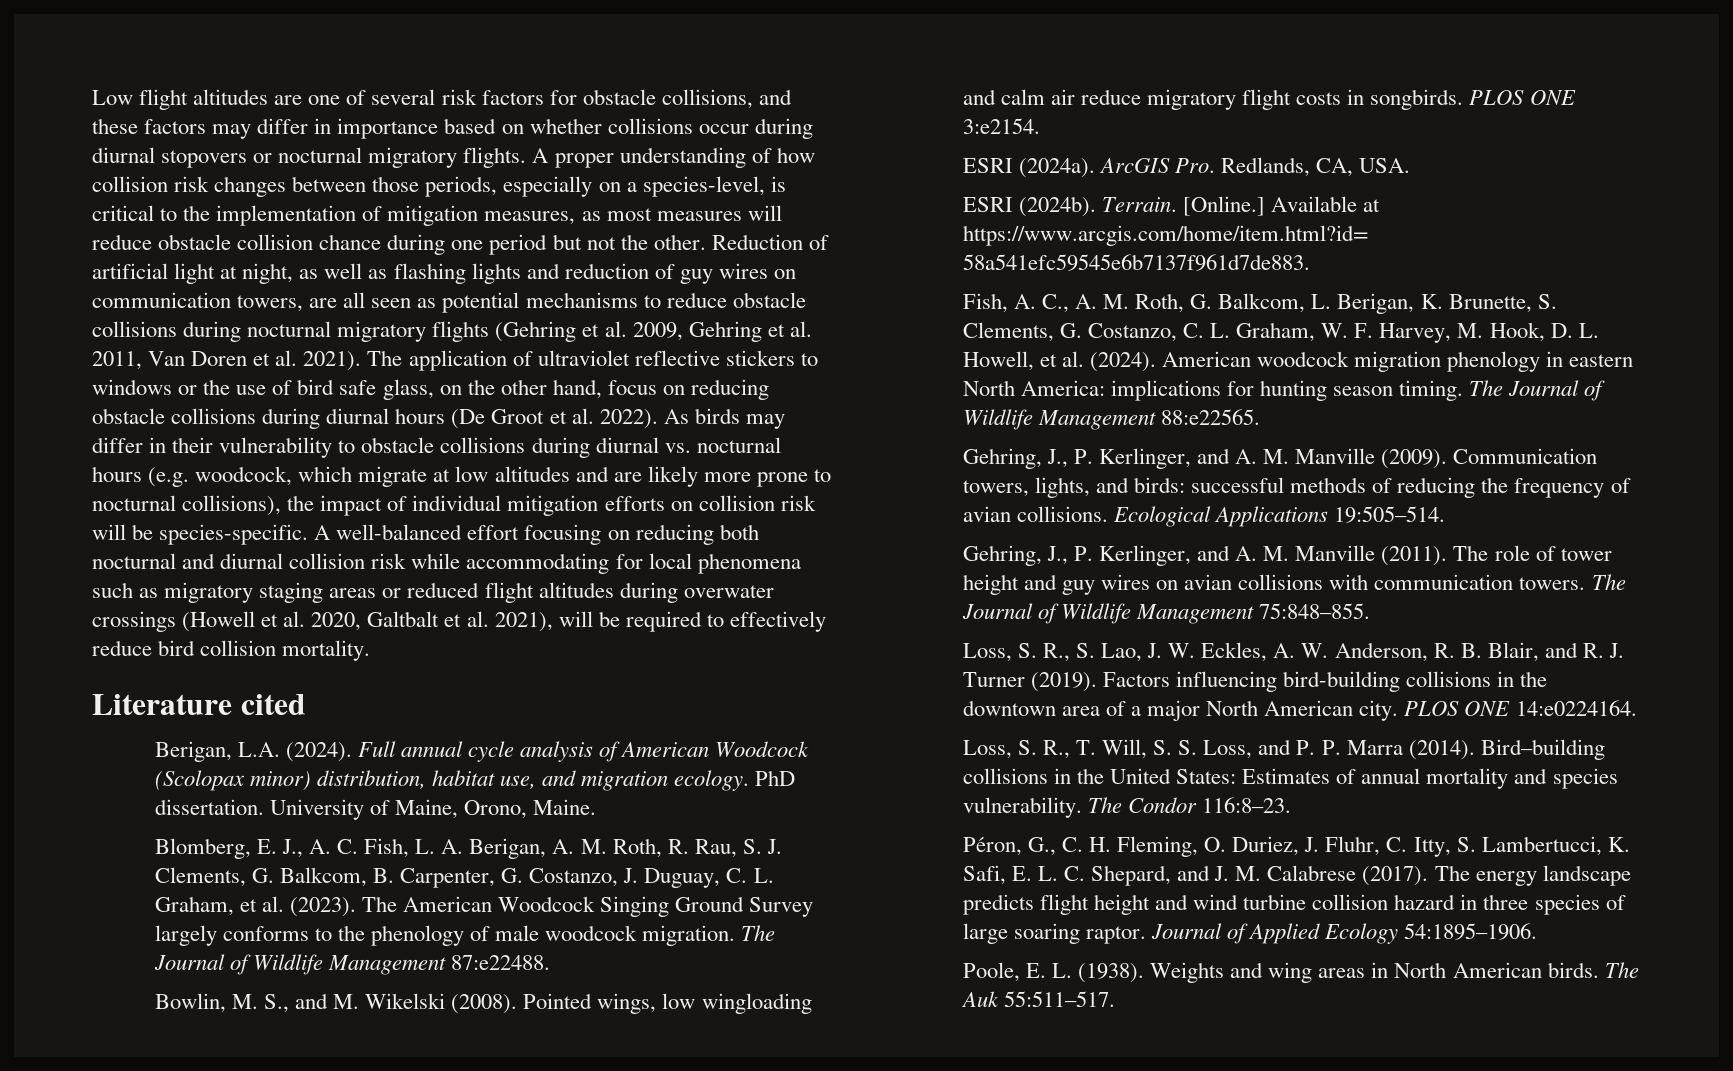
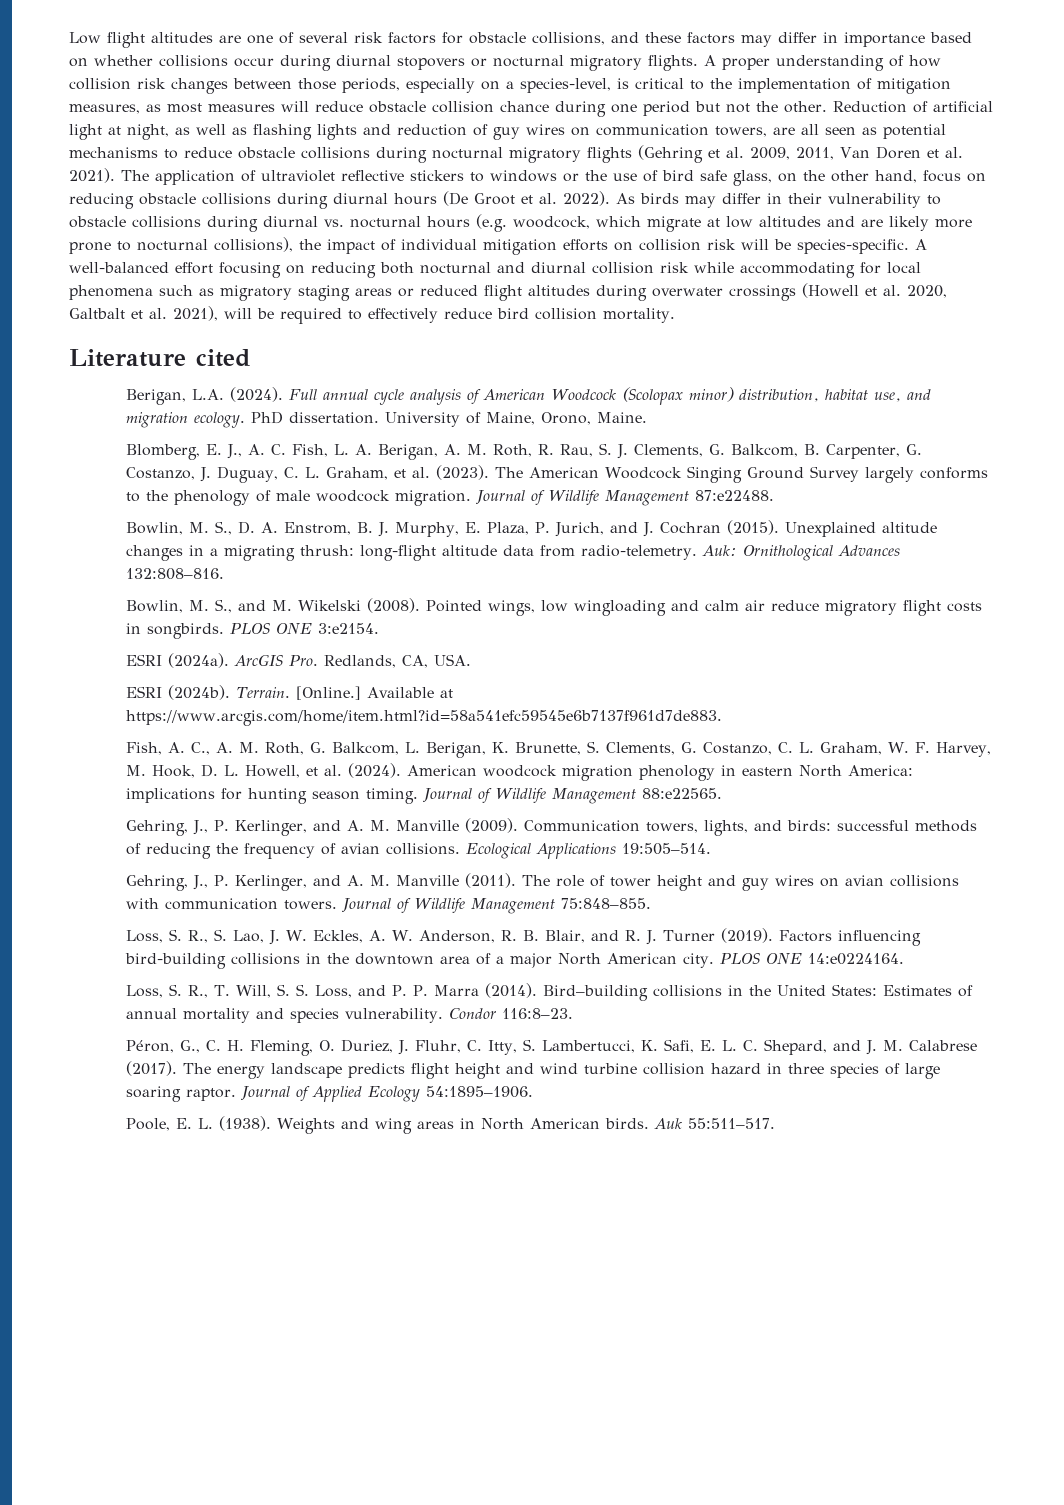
[688,321,812,342] Gehring et al. -> (790, 153) none
[741,925,776,941] The -> (471, 498) none
(551, 962) none -> [125,520,937,537] [125,545,900,561] [125,568,224,580] // Bowlin, M. S., D. A. Enstrom, B. J. Murphy, E. Plaza, P. Jurich, and J. Cochran (2015). Unexplained altitude changes in a migrating thrush: long-flight altitude data from radio-telemetry. Auk: Ornithological Advances 132:808–816.
[1469,380,1504,396] The -> (418, 796) none
[1591,574,1626,590] The -> (337, 905) none
[1087,797,1122,813] The -> (443, 1015) none
[1604,962,1639,978] The -> (649, 1123) none

